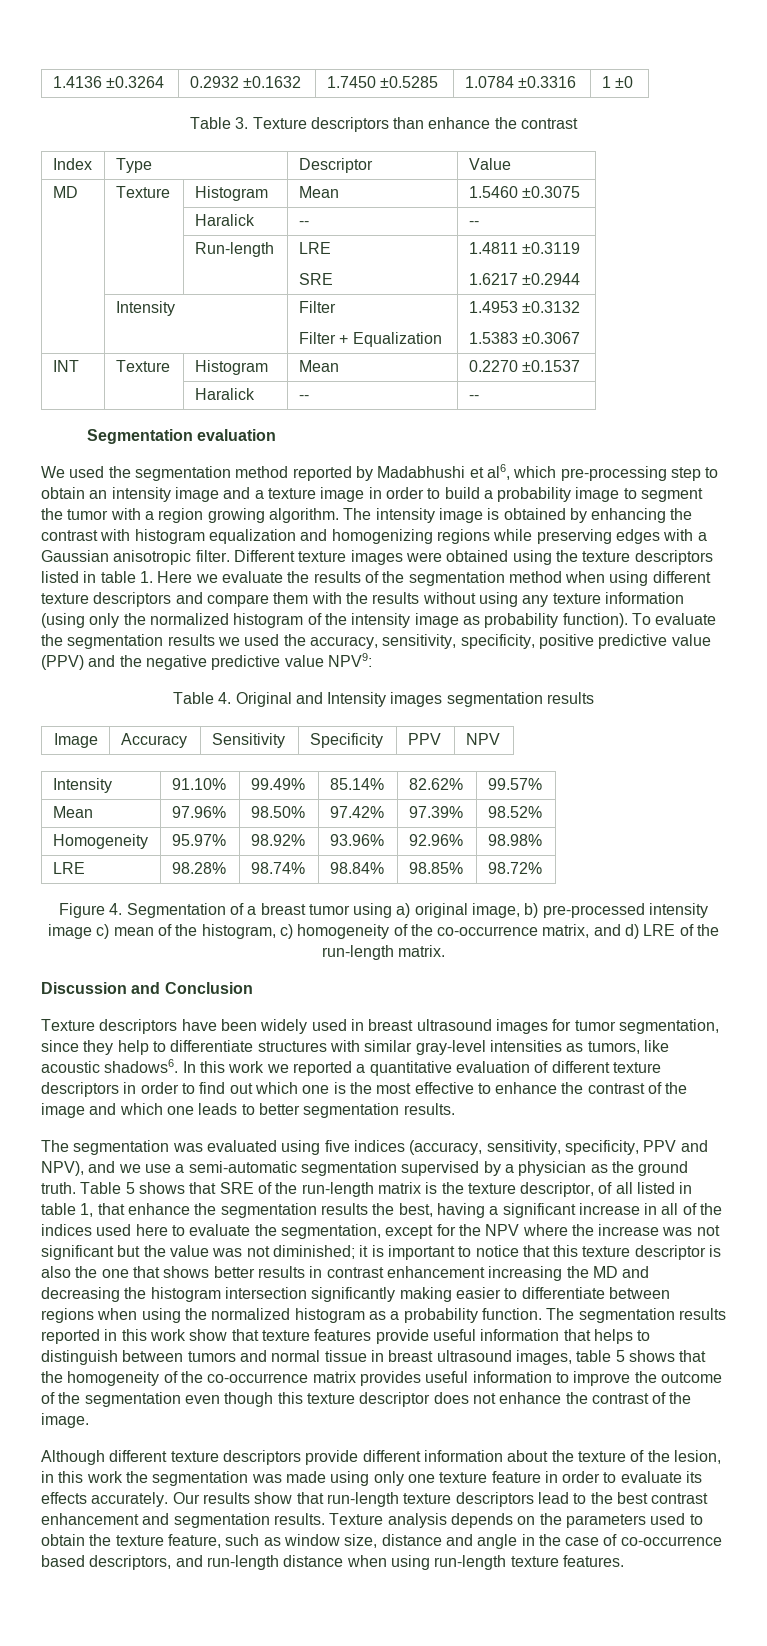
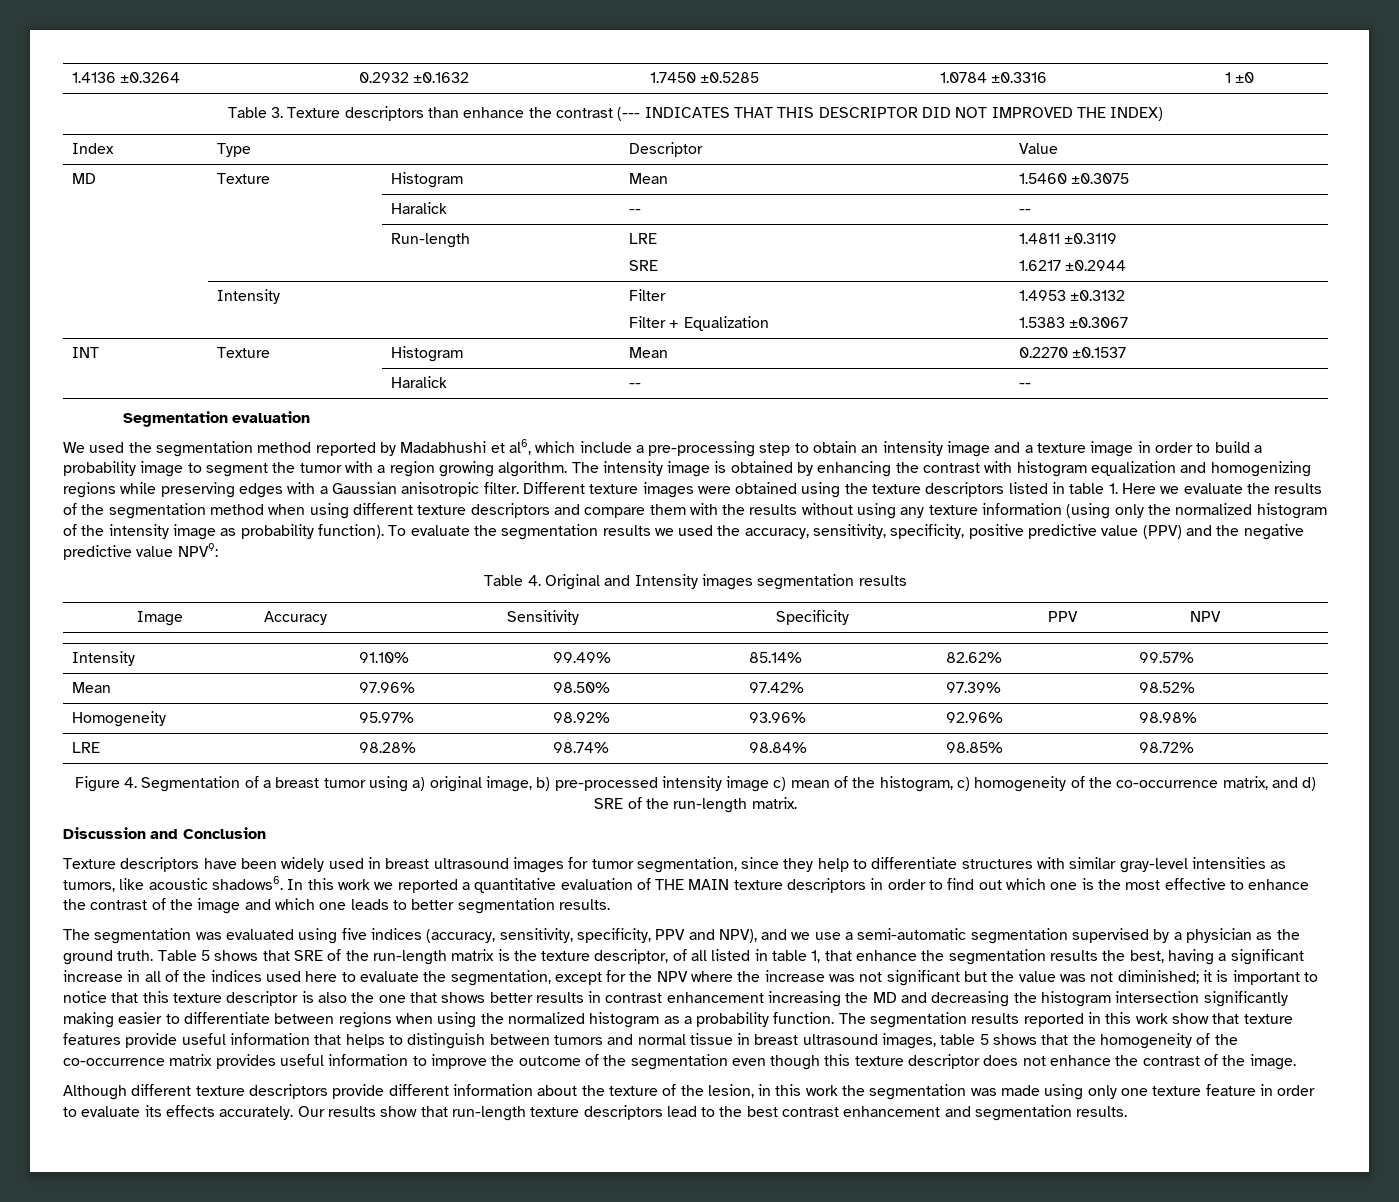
(579, 123) none -> [617,107,1164,121] (--- INDICATES THAT THIS DESCRIPTOR DID NOT IMPROVED THE INDEX)
(557, 472) none -> [579,441,644,453] include a
[643,924,676,936] LRE -> [594,798,624,809] SRE
[551,1061,610,1073] different -> [655,879,730,890] THE MAIN
[329,1513,703,1528] [41,1534,722,1549] [41,1555,624,1570] Texture analysis depends on the parameters used to obtain the texture feature, such as window size, distance and angle in the case of co-occurrence based descriptors, and run-length distance when using run-length texture features. -> (1128, 1111) none

